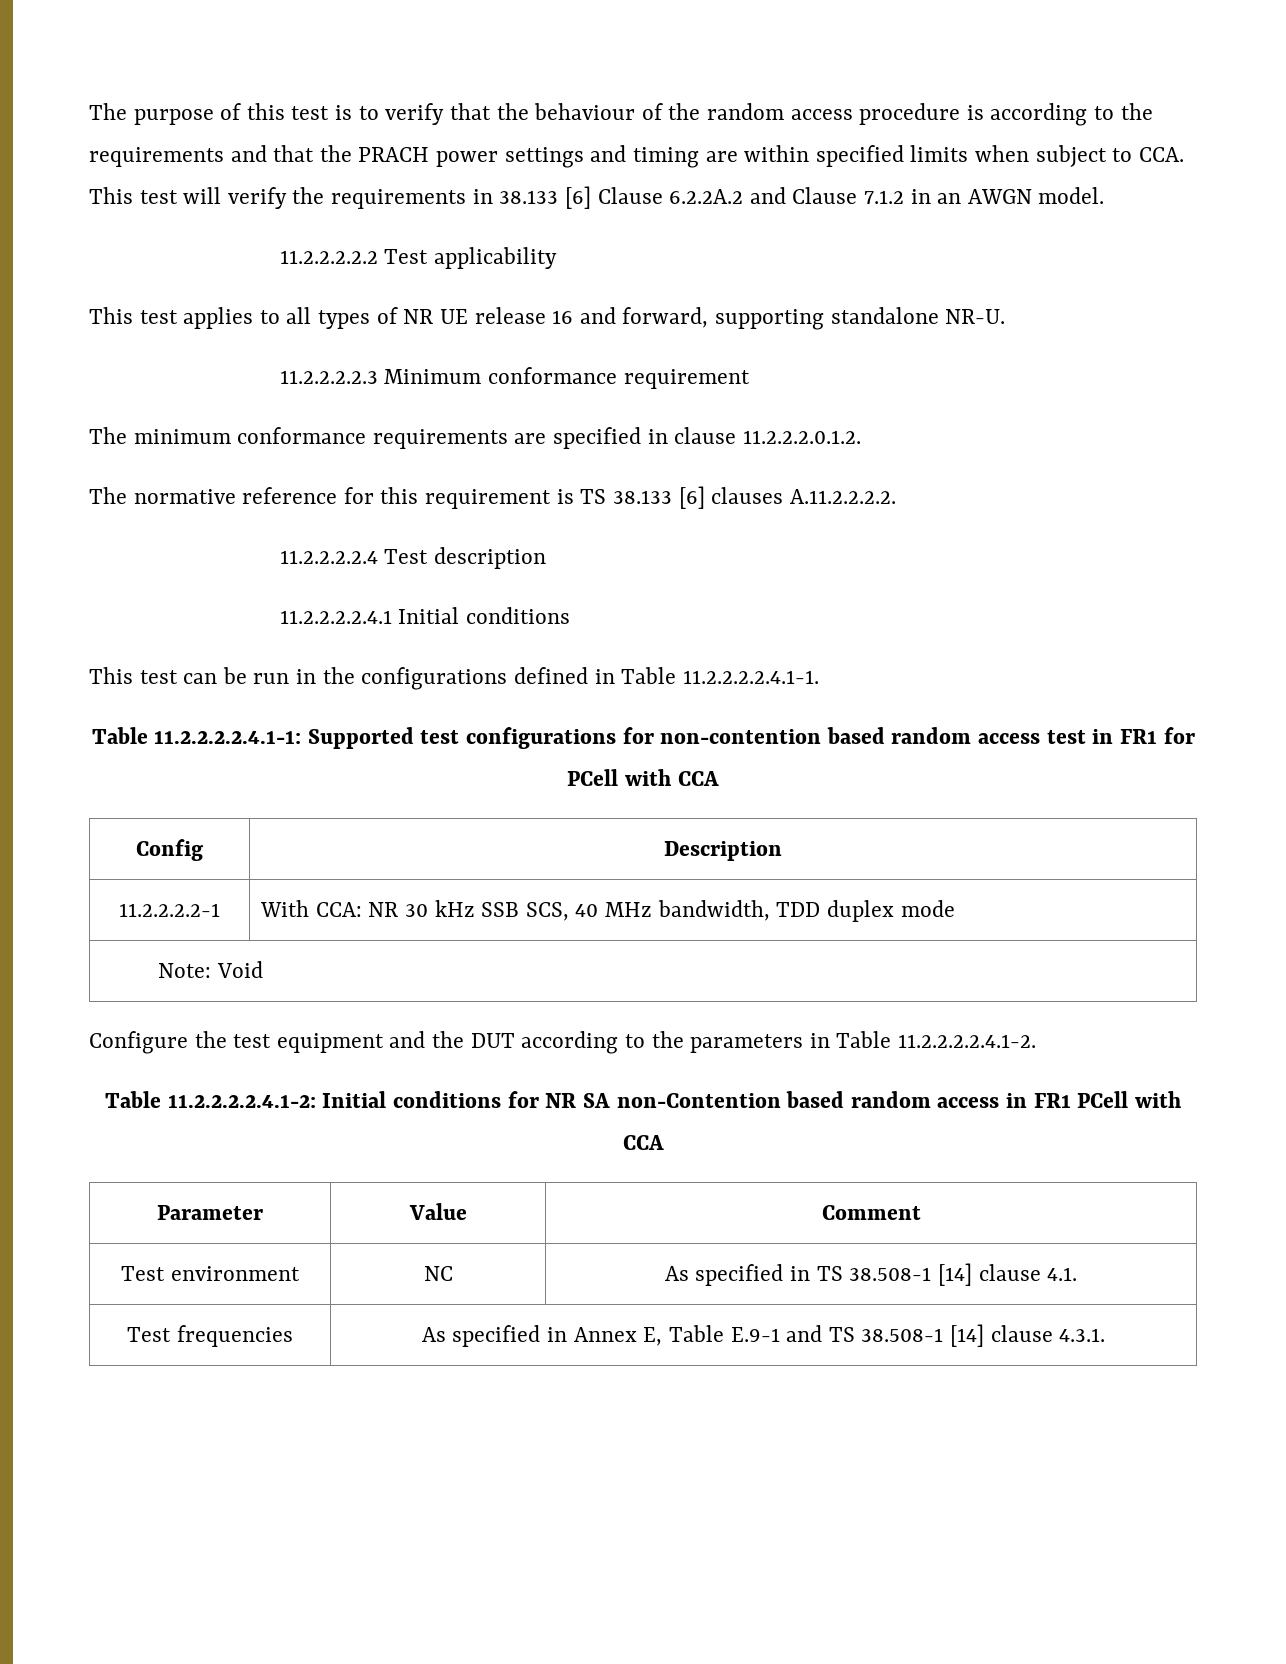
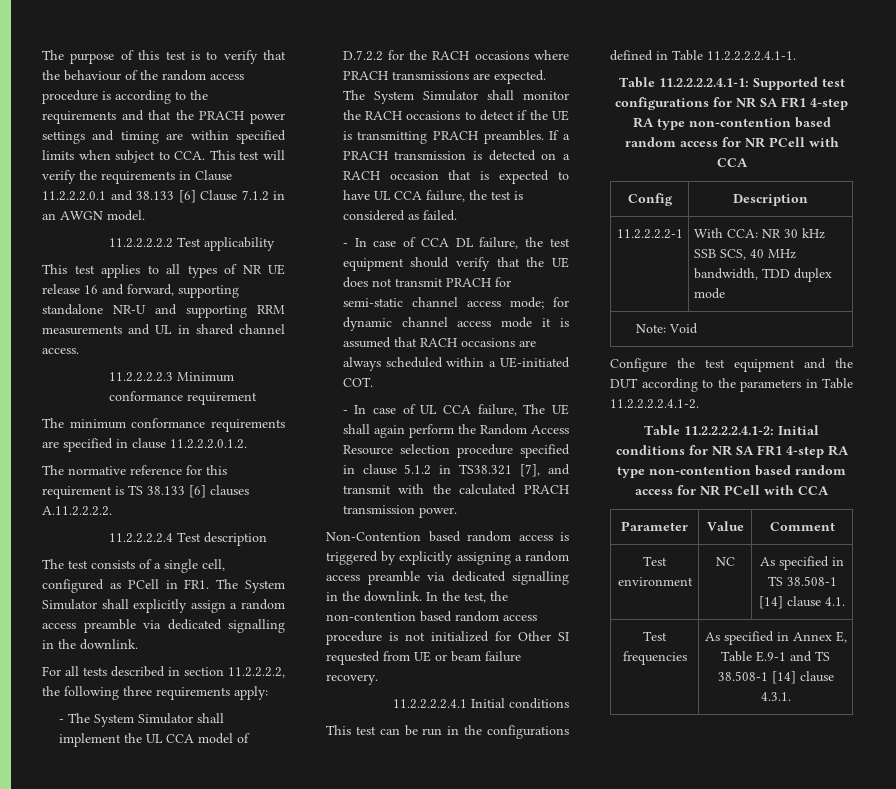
[499,186,786,209] 38.133 [6] Clause 6.2.2A.2 and -> [195,170,232,181] [42,190,196,203] Clause 11.2.2.2.0.1 and 38.133 [6]
[945,309,1006,324] NR-U. -> [113,304,285,318] [42,324,285,335] [42,348,79,354] NR-U and supporting RRM measurements and UL in shared channel access.
(546, 558) none -> [42,559,225,573] [42,579,285,593] [42,599,285,613] [42,619,285,633] [42,639,138,650] [42,666,285,678] [42,686,268,700] [58,713,224,727] [58,733,250,747] [342,50,569,61] [342,70,546,84] [342,90,569,104] [342,110,569,121] [342,130,570,144] [342,150,570,161] [342,170,569,184] [342,190,523,202] [342,210,457,221] [342,237,570,249] [342,257,569,271] [342,277,511,288] [342,297,569,309] [342,317,569,331] [342,337,536,348] [342,357,570,371] [342,377,373,387] [342,404,569,416] [342,424,569,438] [342,444,570,458] [342,464,570,477] [342,484,569,495] [342,505,457,518] [326,531,569,542] [326,551,569,565] [326,571,569,585] [326,591,508,603] [326,611,537,622] [326,631,569,645] [326,651,521,665] [326,674,378,685] // The test consists of a single cell, configured as PCell in FR1. The System Simulator shall explicitly assign a random access preamble via dedicated signalling in the downlink. // For all tests described in section 11.2.2.2.2, the following three requirements apply: // - The System Simulator shall implement the UL CCA model of D.7.2.2 for the RACH occasions where PRACH transmissions are expected. The System Simulator shall monitor the RACH occasions to detect if the UE is transmitting PRACH preambles. If a PRACH transmission is detected on a RACH occasion that is expected to have UL CCA failure, the test is considered as failed. // - In case of CCA DL failure, the test equipment should verify that the UE does not transmit PRACH for semi-static channel access mode; for dynamic channel access mode it is assumed that RACH occasions are always scheduled within a UE-initiated COT. // - In case of UL CCA failure, The UE shall again perform the Random Access Resource selection procedure specified in clause 5.1.2 in TS38.321 [7], and transmit with the calculated PRACH transmission power. // Non-Contention based random access is triggered by explicitly assigning a random access preamble via dedicated signalling in the downlink. In the test, the non-contention based random access procedure is not initialized for Other SI requested from UE or beam failure recovery.
[660,727,1195,744] non-contention based random access test in FR1 for -> [736,97,848,110] [632,117,831,130] [624,137,765,148] NR SA FR1 4-step RA type non-contention based random access for NR
[616,1091,1071,1108] non-Contention based random access in FR1 -> [756,445,849,458] [617,465,846,478] [635,485,720,496] FR1 4-step RA type non-contention based random access for NR

